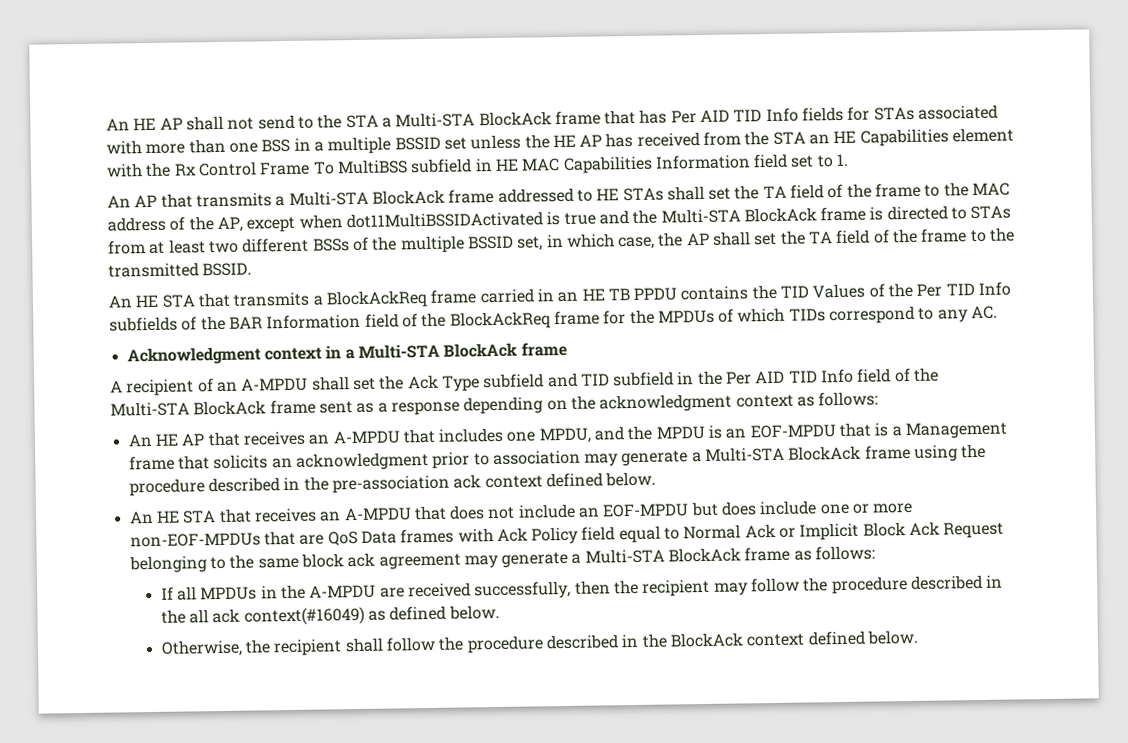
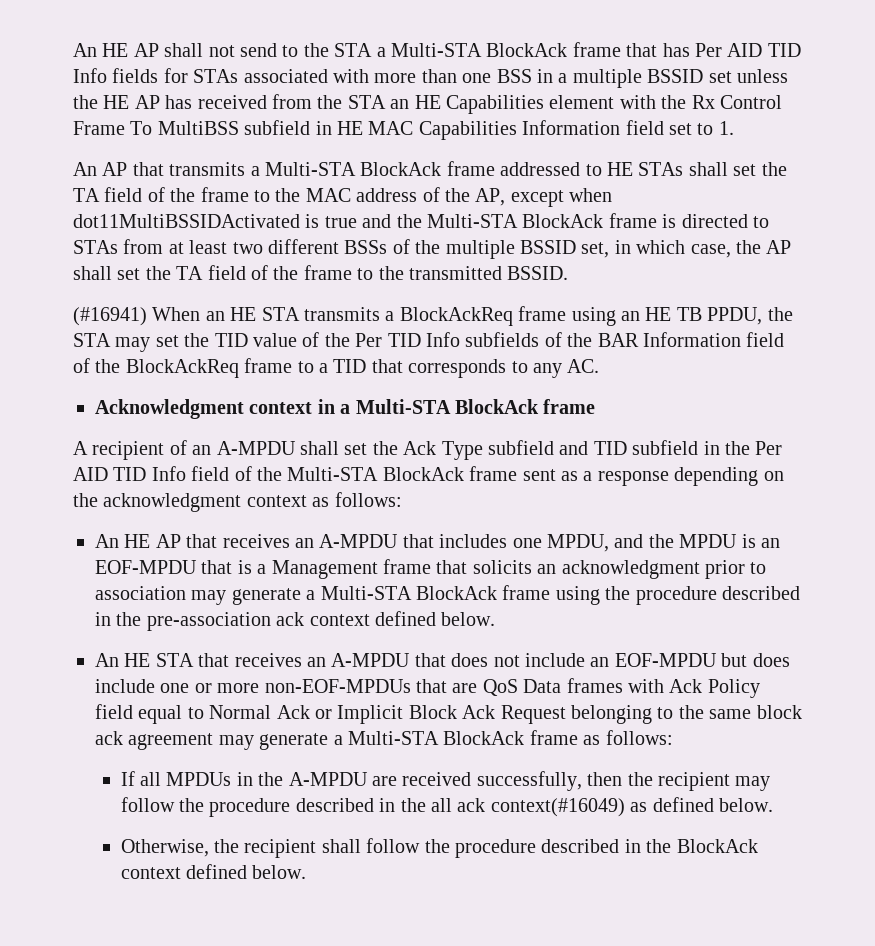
[108,292,231,308] An HE STA that -> [73,307,300,326] (#16941) When an HE STA
[479,288,554,304] carried in -> [571,307,616,326] using
[633,285,749,301] PPDU contains -> [707,307,793,325] [73,333,179,352] PPDU, the STA may set
[812,283,866,299] Values -> [253,333,297,347] value
[603,305,916,325] for the MPDUs of which TIDs correspond -> [297,359,507,378] to a TID that corresponds

